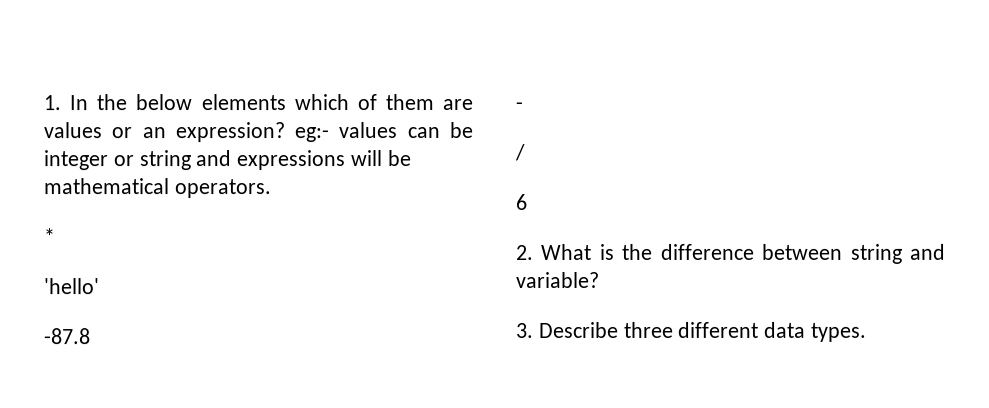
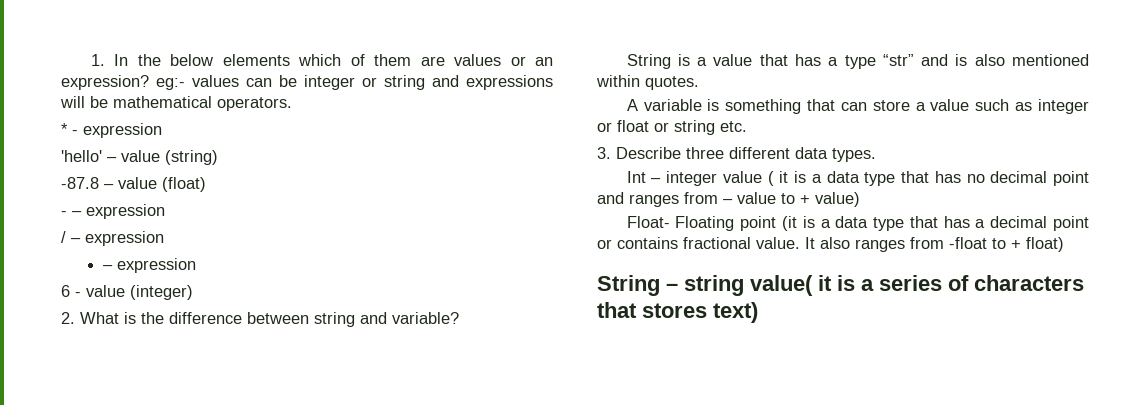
(56, 236) none -> [72,123,162,138] - expression
[44,328,91,345] [515,101,523,110] // -87.8 // - -> [107,150,218,165] [61,177,206,192] [61,204,165,219] – value (string) // -87.8 – value (float) // - – expression
[515,193,528,210] // 6 -> [71,231,164,246] [102,258,196,273] [61,285,193,300] – expression // – expression // 6 - value (integer)
(600, 279) none -> [626,54,1089,69] [596,75,699,90] [626,99,1089,114] [597,120,747,135] // String is a value that has a type “str” and is also mentioned within quotes. // A variable is something that can store a value such as integer or float or string etc.
(868, 332) none -> [626,171,1089,186] [597,192,860,207] [626,216,1089,231] [597,237,1064,252] [597,275,1084,296] [597,302,758,323] // Int – integer value ( it is a data type that has no decimal point and ranges from – value to + value) // Float- Floating point (it is a data type that has a decimal point or contains fractional value. It also ranges from -float to + float) // String – string value( it is a series of characters that stores text)

